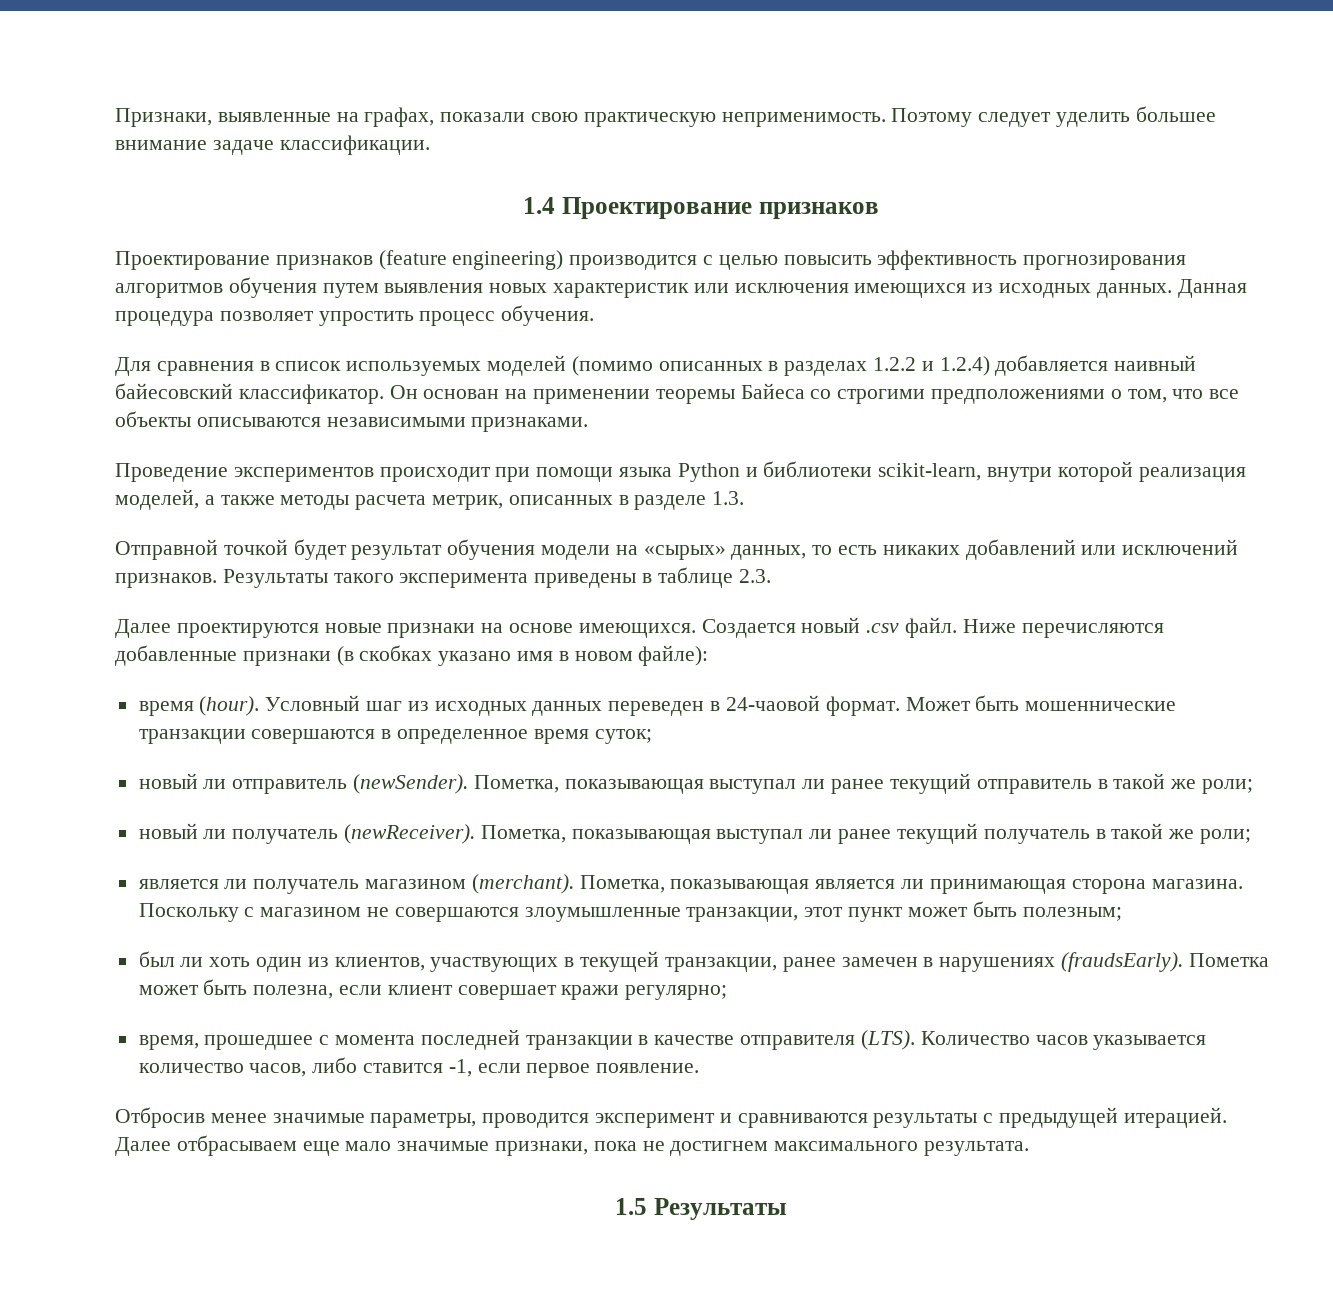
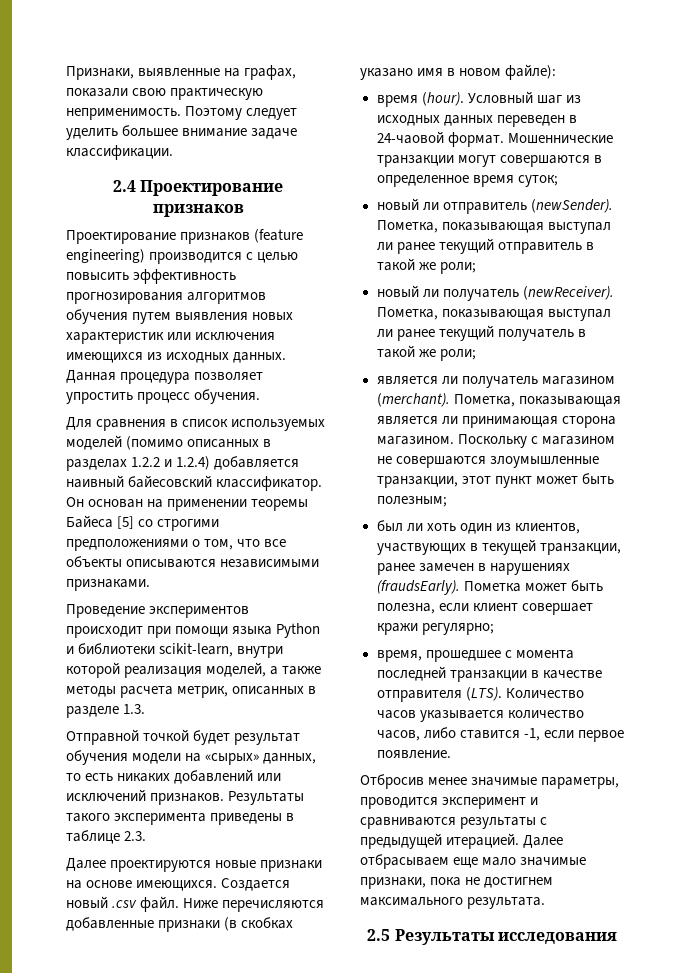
[523,197,556,214] 1.4 -> [112,180,136,192] 2.4
(805, 391) none -> [117,516,135,529] [5]
[905,695,1177,711] [138,729,246,744] Может быть мошеннические транзакции -> [507,133,613,143] [376,155,496,167] Мошеннические транзакции могут
[1151,879,1243,889] магазина. -> [376,436,454,445] магазином.
[615,1198,787,1220] 1.5 Результаты -> [367,929,617,945] 2.5 Результаты исследования

